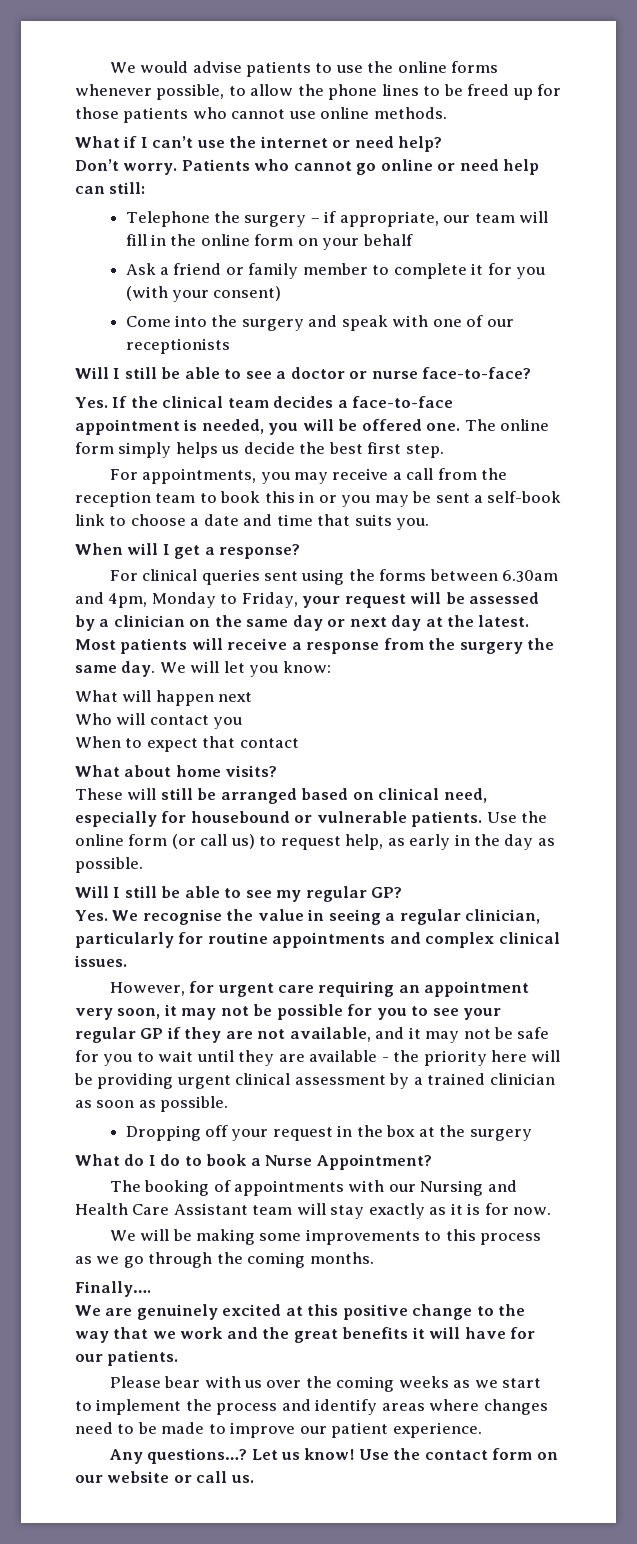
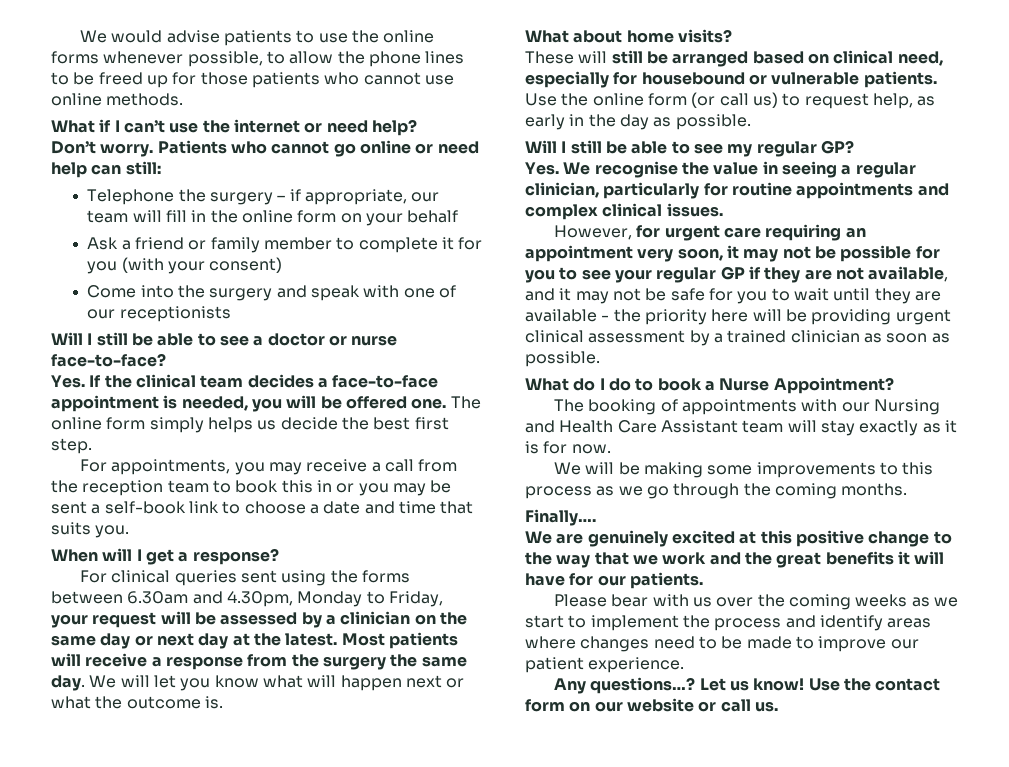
[108,593,148,608] 4pm, -> [226,591,293,607] 4.30pm,
[282,661,331,673] [75,690,118,702] know: // What -> [214,675,303,688] know what
[75,713,243,729] [75,736,299,752] // Who will contact you // When to expect that contact -> [446,678,465,688] [51,696,223,709] or what the outcome is.
[125,1125,532,1141] // Dropping off your request in the box at the surgery -> (600, 359) none

